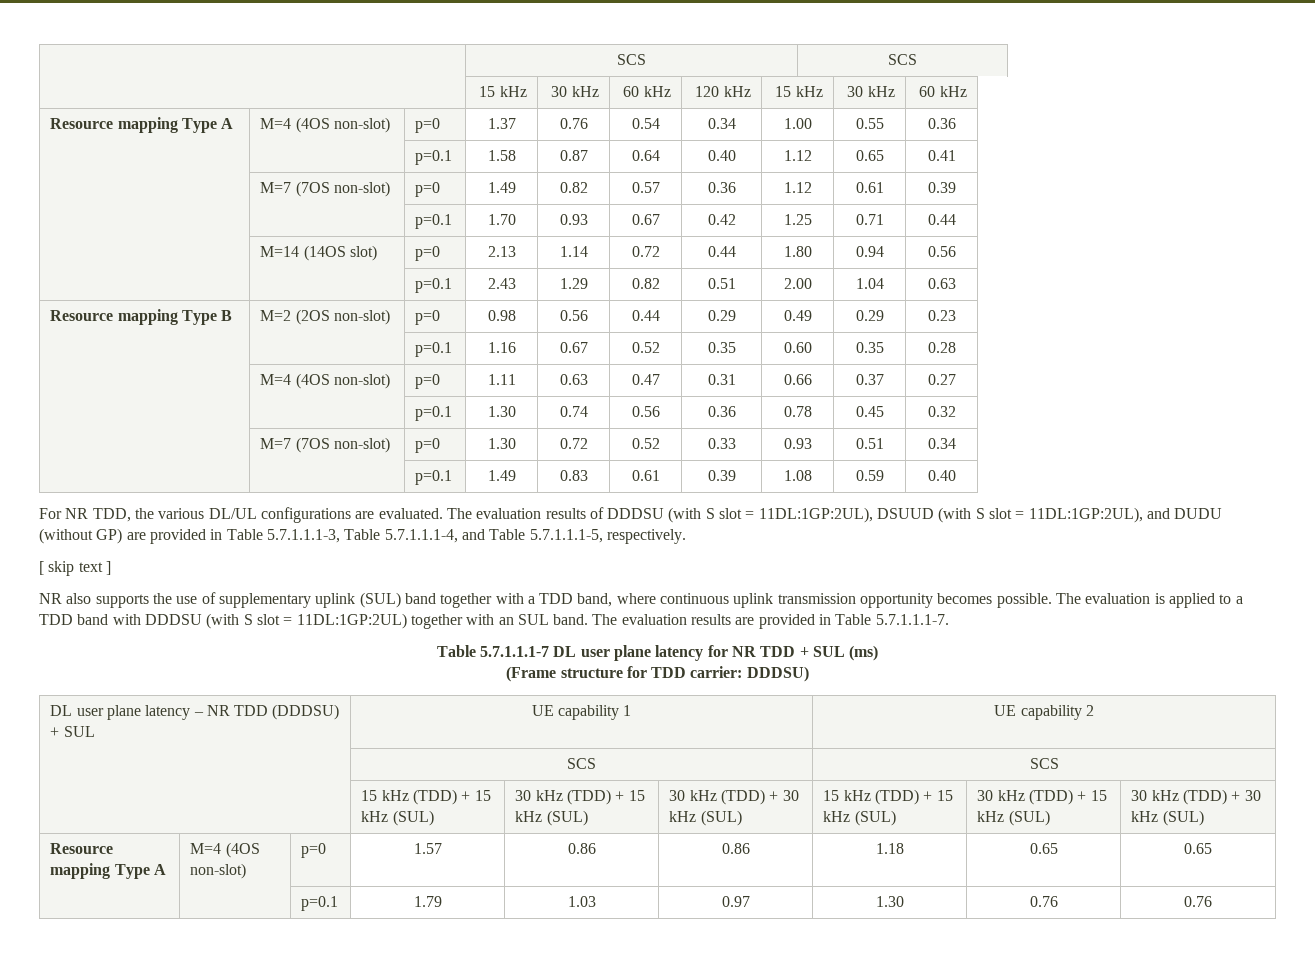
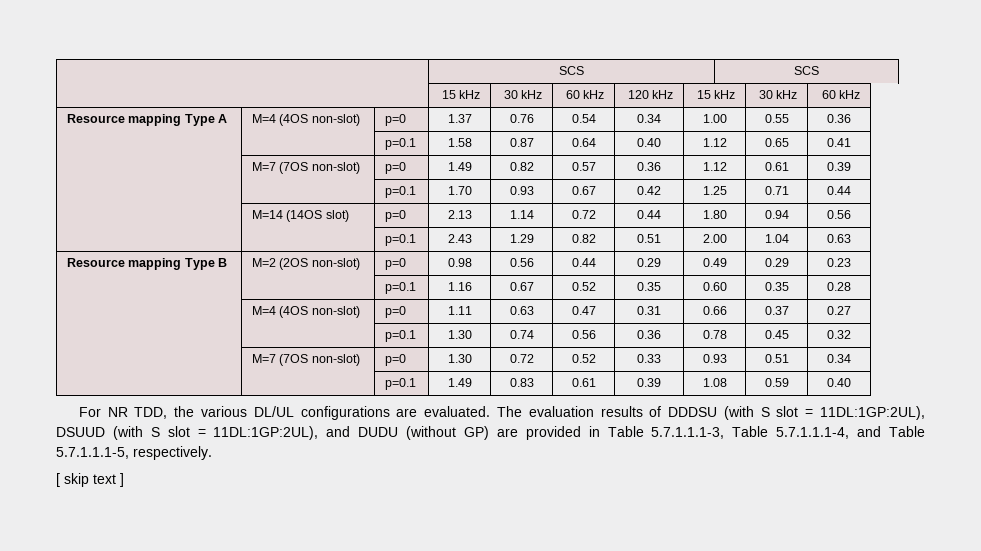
[39,592,1243,608] [39,613,949,629] [436,645,879,661] [506,666,809,682] [50,704,340,720] [50,726,95,737] [531,705,632,720] [994,705,1094,720] [567,758,596,769] [1029,758,1059,769] [361,789,491,805] [361,810,434,826] [515,789,645,805] [515,810,588,826] [669,789,799,805] [669,810,742,826] [823,789,953,805] [823,810,896,826] [977,789,1107,805] [977,810,1050,826] [1131,789,1261,805] [1131,810,1204,826] [50,843,114,854] [50,863,166,879] [190,842,260,858] [190,863,247,879] [301,843,327,858] [413,843,442,854] [567,843,596,854] [721,843,750,854] [875,843,904,854] [1029,843,1058,854] [1184,843,1212,854] [301,896,339,911] [413,896,442,907] [567,896,596,907] [721,896,750,907] [875,896,904,907] [1029,896,1058,907] [1184,896,1212,907] // NR also supports the use of supplementary uplink (SUL) band together with a TDD band, where continuous uplink transmission opportunity becomes possible. The evaluation is applied to a TDD band with DDDSU (with S slot = 11DL:1GP:2UL) together with an SUL band. The evaluation results are provided in Table 5.7.1.1.1-7. // Table 5.7.1.1.1-7 DL user plane latency for NR TDD + SUL (ms) // (Frame structure for TDD carrier: DDDSU) // DL user plane latency – NR TDD (DDDSU) + SUL | UE capability 1 | UE capability 2 // | SCS | SCS // | 15 kHz (TDD) + 15 kHz (SUL) | 30 kHz (TDD) + 15 kHz (SUL) | 30 kHz (TDD) + 30 kHz (SUL) | 15 kHz (TDD) + 15 kHz (SUL) | 30 kHz (TDD) + 15 kHz (SUL) | 30 kHz (TDD) + 30 kHz (SUL) // Resource mapping Type A | M=4 (4OS non-slot) | p=0 | 1.57 | 0.86 | 0.86 | 1.18 | 0.65 | 0.65 // | | p=0.1 | 1.79 | 1.03 | 0.97 | 1.30 | 0.76 | 0.76 -> (124, 480) none

